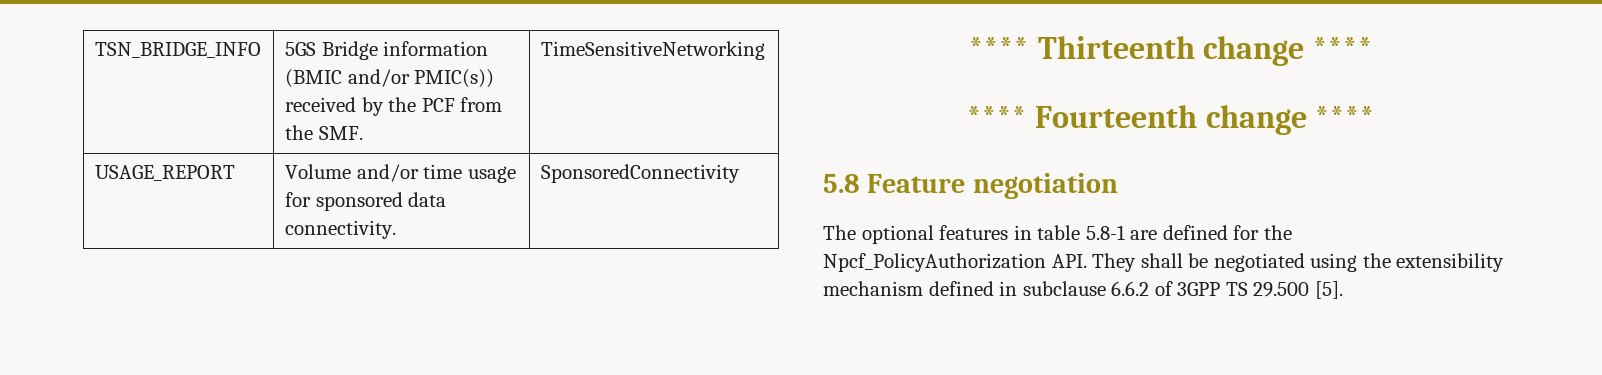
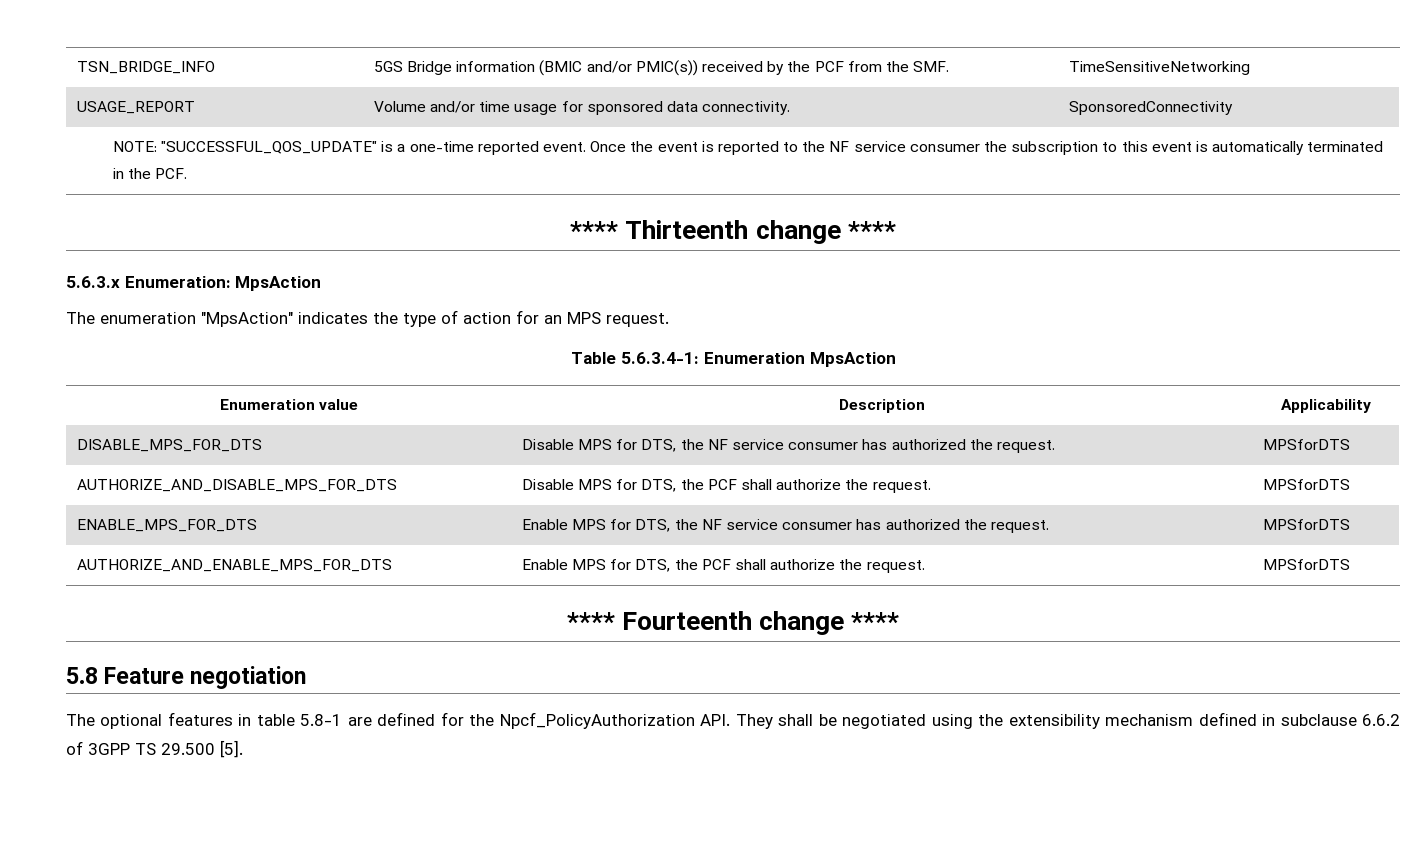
[969,36,1373,66] // **** Thirteenth change **** -> [112,141,1384,155] [112,168,188,179] [570,220,896,244] [66,276,322,291] [66,310,669,327] [570,352,896,367] [219,399,359,410] [839,399,925,413] [1281,399,1371,413] [76,439,262,452] [521,439,1055,453] [1262,439,1350,450] [76,479,397,492] [521,479,931,493] [1262,479,1350,490] [76,519,257,532] [521,519,1049,533] [1262,519,1350,530] [76,559,392,572] [521,559,925,573] [1262,559,1350,570] // NOTE: "SUCCESSFUL_QOS_UPDATE" is a one-time reported event. Once the event is reported to the NF service consumer the subscription to this event is automatically terminated in the PCF. // **** Thirteenth change **** // 5.6.3.x Enumeration: MpsAction // The enumeration "MpsAction" indicates the type of action for an MPS request. // Table 5.6.3.4-1: Enumeration MpsAction // Enumeration value | Description | Applicability // DISABLE_MPS_FOR_DTS | Disable MPS for DTS, the NF service consumer has authorized the request. | MPSforDTS // AUTHORIZE_AND_DISABLE_MPS_FOR_DTS | Disable MPS for DTS, the PCF shall authorize the request. | MPSforDTS // ENABLE_MPS_FOR_DTS | Enable MPS for DTS, the NF service consumer has authorized the request. | MPSforDTS // AUTHORIZE_AND_ENABLE_MPS_FOR_DTS | Enable MPS for DTS, the PCF shall authorize the request. | MPSforDTS

